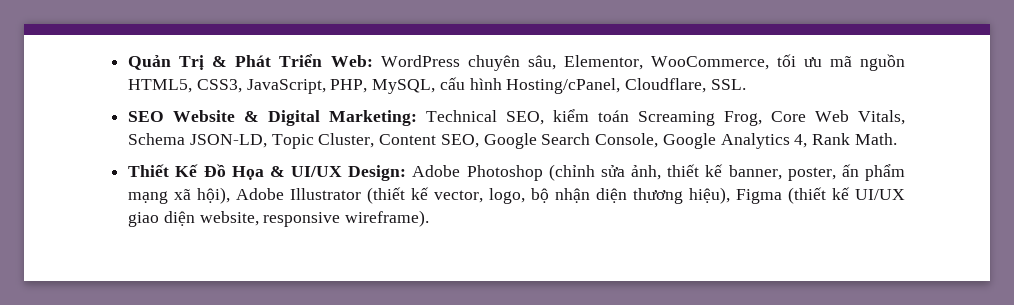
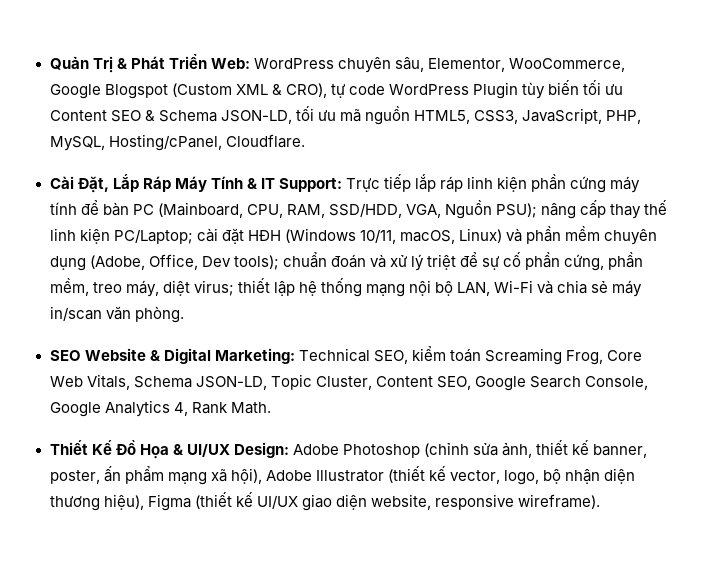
(769, 63) none -> [49,80,624,99] [49,110,292,124] Google Blogspot (Custom XML & CRO), tự code WordPress Plugin tùy biến tối ưu Content SEO & Schema JSON-LD,
[439,77,746,94] cấu hình Hosting/cPanel, Cloudflare, SSL. -> [108,134,305,151] [49,174,641,193] [49,200,668,219] [49,226,658,245] [49,252,644,271] [49,278,643,297] [49,306,184,323] Hosting/cPanel, Cloudflare. // Cài Đặt, Lắp Ráp Máy Tính & IT Support: Trực tiếp lắp ráp linh kiện phần cứng máy tính để bàn PC (Mainboard, CPU, RAM, SSD/HDD, VGA, Nguồn PSU); nâng cấp thay thế linh kiện PC/Laptop; cài đặt HĐH (Windows 10/11, macOS, Linux) và phần mềm chuyên dụng (Adobe, Office, Dev tools); chuẩn đoán và xử lý triệt để sự cố phần cứng, phần mềm, treo máy, diệt virus; thiết lập hệ thống mạng nội bộ LAN, Wi-Fi và chia sẻ máy in/scan văn phòng.

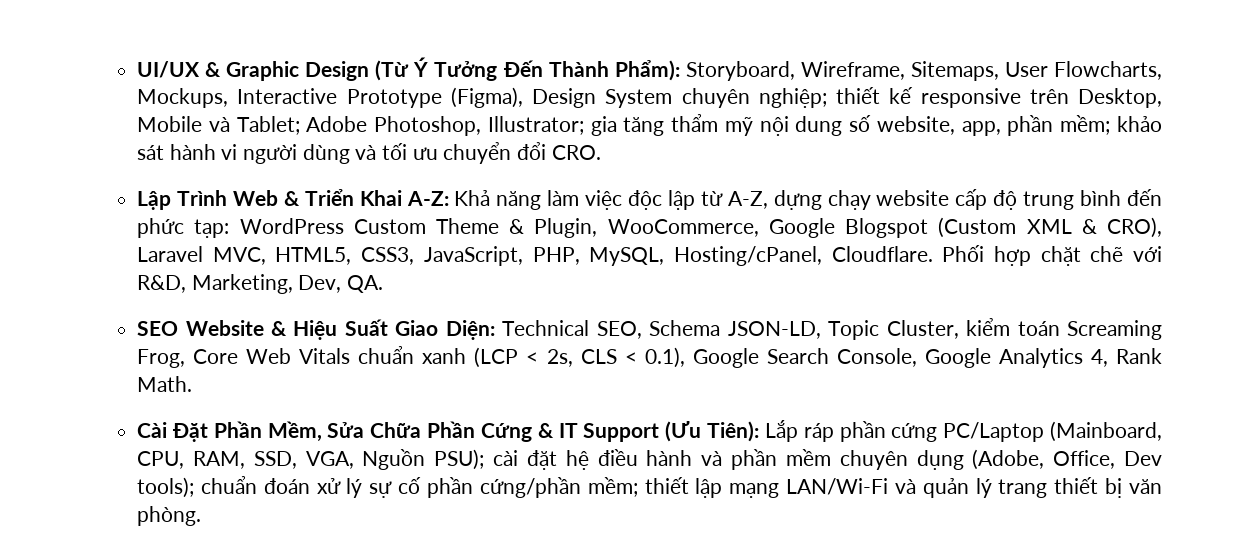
[49,54,505,73] Quản Trị & Phát Triển Web: WordPress chuyên sâu, Elementor, -> [137,57,1162,81] [137,87,1162,108] [137,114,1162,136] [137,142,601,164] [137,189,1162,210] [137,218,598,238] UI/UX & Graphic Design (Từ Ý Tưởng Đến Thành Phẩm): Storyboard, Wireframe, Sitemaps, User Flowcharts, Mockups, Interactive Prototype (Figma), Design System chuyên nghiệp; thiết kế responsive trên Desktop, Mobile và Tablet; Adobe Photoshop, Illustrator; gia tăng thẩm mỹ nội dung số website, app, phần mềm; khảo sát hành vi người dùng và tối ưu chuyển đổi CRO. // Lập Trình Web & Triển Khai A-Z: Khả năng làm việc độc lập từ A-Z, dựng chạy website cấp độ trung bình đến phức tạp: WordPress Custom Theme & Plugin,
[330,80,624,99] [49,106,410,125] tự code WordPress Plugin tùy biến tối ưu Content SEO & Schema JSON-LD, tối ưu mã nguồn -> [137,246,266,265] Laravel MVC,
[49,174,641,193] [49,200,154,216] // Cài Đặt, Lắp Ráp Máy Tính & IT Support: Trực tiếp lắp ráp linh kiện phần cứng máy tính để bàn PC -> [942,245,1163,266] [137,274,384,294] [137,318,1163,340] [137,346,1162,368] [137,376,193,392] [137,420,1045,442] Phối hợp chặt chẽ với R&D, Marketing, Dev, QA. // SEO Website & Hiệu Suất Giao Diện: Technical SEO, Schema JSON-LD, Topic Cluster, kiểm toán Screaming Frog, Core Web Vitals chuẩn xanh (LCP < 2s, CLS < 0.1), Google Search Console, Google Analytics 4, Rank Math. // Cài Đặt Phần Mềm, Sửa Chữa Phần Cứng & IT Support (Ưu Tiên): Lắp ráp phần cứng PC/Laptop
[328,203,402,218] SSD/HDD, -> [253,451,297,469] SSD,
[541,200,668,219] [49,228,502,245] nâng cấp thay thế linh kiện PC/Laptop; cài đặt HĐH (Windows 10/11, macOS, Linux) -> [493,449,693,470] cài đặt hệ điều hành
[369,254,386,268] và -> (310, 486) none
[427,252,479,270] triệt để -> (363, 488) none
[564,252,644,271] [49,278,643,297] [49,306,184,323] [49,346,643,365] [49,374,648,391] [49,400,271,417] [49,440,648,459] [49,466,636,485] [49,492,600,511] cứng, phần mềm, treo máy, diệt virus; thiết lập hệ thống mạng nội bộ LAN, Wi-Fi và chia sẻ máy in/scan văn phòng. // SEO Website & Digital Marketing: Technical SEO, kiểm toán Screaming Frog, Core Web Vitals, Schema JSON-LD, Topic Cluster, Content SEO, Google Search Console, Google Analytics 4, Rank Math. // Thiết Kế Đồ Họa & UI/UX Design: Adobe Photoshop (chỉnh sửa ảnh, thiết kế banner, poster, ấn phẩm mạng xã hội), Adobe Illustrator (thiết kế vector, logo, bộ nhận diện thương hiệu), Figma (thiết kế UI/UX giao diện website, responsive wireframe). -> [479,477,1163,498] [137,506,202,526] cứng/phần mềm; thiết lập mạng LAN/Wi-Fi và quản lý trang thiết bị văn phòng.

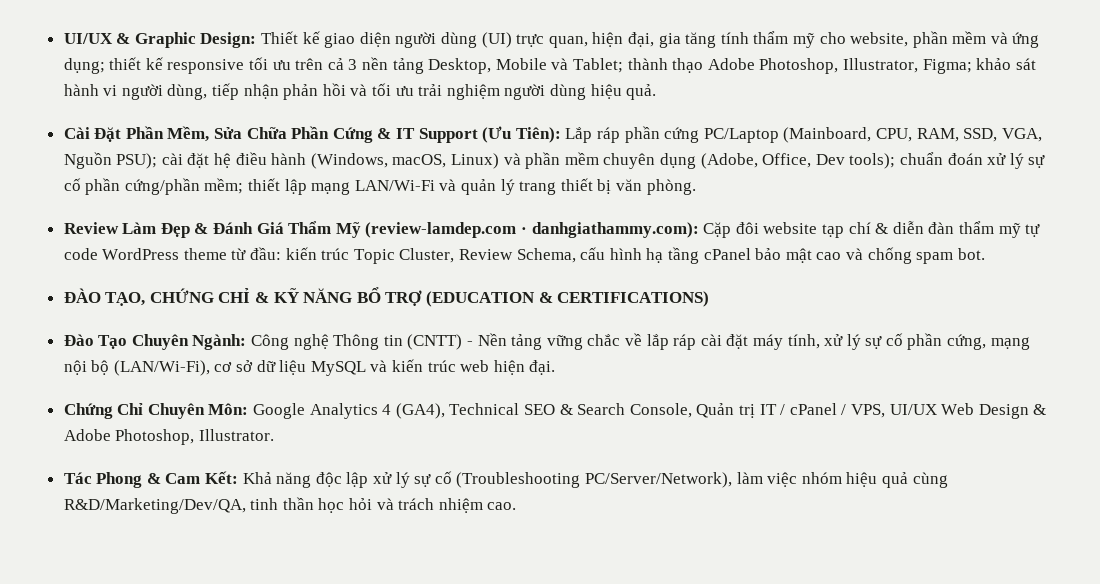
[305,57,1162,81] [137,87,1162,108] [137,114,1111,136] Design (Từ Ý Tưởng Đến Thành Phẩm): Storyboard, Wireframe, Sitemaps, User Flowcharts, Mockups, Interactive Prototype (Figma), Design System chuyên nghiệp; thiết kế responsive trên Desktop, Mobile và Tablet; Adobe Photoshop, Illustrator; gia tăng thẩm mỹ nội dung số website, app, phần mềm; -> [200,31,1040,48] [63,57,972,74] Design: Thiết kế giao diện người dùng (UI) trực quan, hiện đại, gia tăng tính thẩm mỹ cho website, phần mềm và ứng dụng; thiết kế responsive tối ưu trên cả 3 nền tảng Desktop, Mobile và Tablet; thành thạo Adobe Photoshop, Illustrator, Figma;
[302,142,601,164] [137,189,1162,210] [137,217,1163,238] [137,245,1163,266] [137,274,384,294] [137,318,1163,340] [137,346,1162,368] [137,376,193,392] dùng và tối ưu chuyển đổi CRO. // Lập Trình Web & Triển Khai A-Z: Khả năng làm việc độc lập từ A-Z, dựng chạy website cấp độ trung bình đến phức tạp: WordPress Custom Theme & Plugin, WooCommerce, Google Blogspot (Custom XML & CRO), Laravel MVC, HTML5, CSS3, JavaScript, PHP, MySQL, Hosting/cPanel, Cloudflare. Phối hợp chặt chẽ với R&D, Marketing, Dev, QA. // SEO Website & Hiệu Suất Giao Diện: Technical SEO, Schema JSON-LD, Topic Cluster, kiểm toán Screaming Frog, Core Web Vitals chuẩn xanh (LCP < 2s, CLS < 0.1), Google Search Console, Google Analytics 4, Rank Math. -> [167,83,657,100] dùng, tiếp nhận phản hồi và tối ưu trải nghiệm người dùng hiệu quả.
(693, 458) none -> [310,153,500,169] (Windows, macOS, Linux)
(202, 516) none -> [63,221,1041,238] [63,247,985,264] [63,287,710,307] [63,333,1030,350] [63,359,556,376] [63,403,1047,419] [63,429,274,445] [63,471,948,488] [63,497,517,514] // Review Làm Đẹp & Đánh Giá Thẩm Mỹ (review-lamdep.com · danhgiathammy.com): Cặp đôi website tạp chí & diễn đàn thẩm mỹ tự code WordPress theme từ đầu: kiến trúc Topic Cluster, Review Schema, cấu hình hạ tầng cPanel bảo mật cao và chống spam bot. // ĐÀO TẠO, CHỨNG CHỈ & KỸ NĂNG BỔ TRỢ (EDUCATION & CERTIFICATIONS) // Đào Tạo Chuyên Ngành: Công nghệ Thông tin (CNTT) - Nền tảng vững chắc về lắp ráp cài đặt máy tính, xử lý sự cố phần cứng, mạng nội bộ (LAN/Wi-Fi), cơ sở dữ liệu MySQL và kiến trúc web hiện đại. // Chứng Chỉ Chuyên Môn: Google Analytics 4 (GA4), Technical SEO & Search Console, Quản trị IT / cPanel / VPS, UI/UX Web Design & Adobe Photoshop, Illustrator. // Tác Phong & Cam Kết: Khả năng độc lập xử lý sự cố (Troubleshooting PC/Server/Network), làm việc nhóm hiệu quả cùng R&D/Marketing/Dev/QA, tinh thần học hỏi và trách nhiệm cao.

